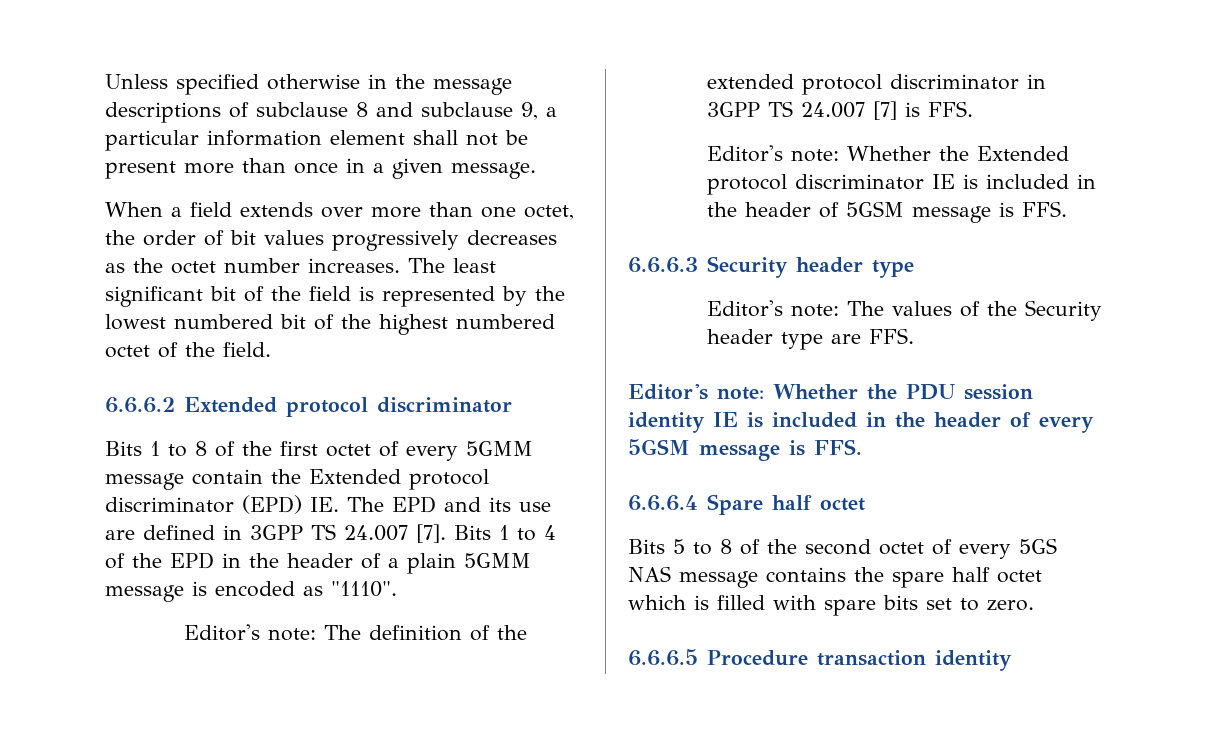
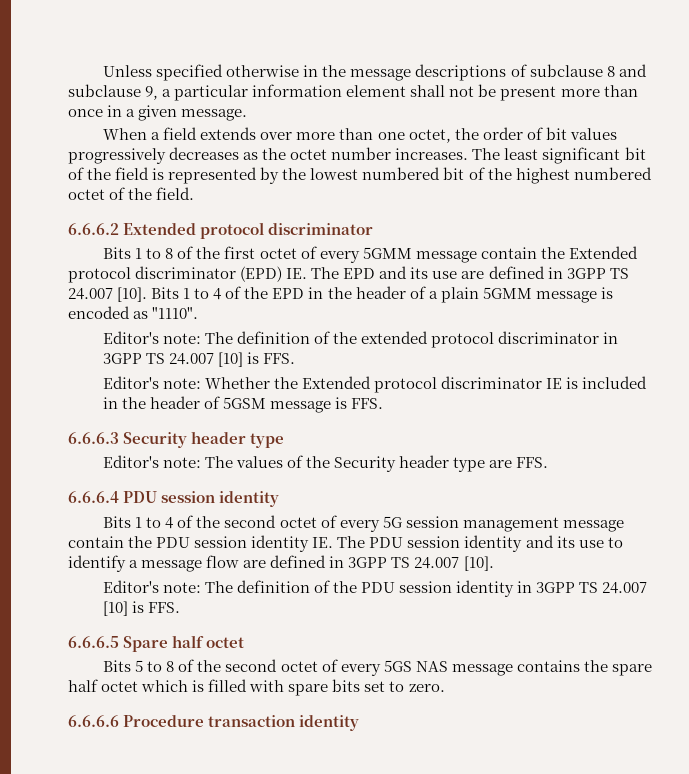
[416,524,446,543] [7]. -> [117,287,148,302] [10].
[872,101,897,120] [7] -> [217,352,243,367] [10]
[628,383,1033,400] [628,412,1094,433] [628,439,862,461] [628,495,698,511] Editor's note: Whether the PDU session identity IE is included in the header of every 5GSM message is FFS. // 6.6.6.4 -> [68,491,280,507] [103,515,624,532] [68,535,623,552] [68,555,494,572] [102,580,648,597] [102,601,180,616] [68,636,119,648] 6.6.6.4 PDU session identity // Bits 1 to 4 of the second octet of every 5G session management message contain the PDU session identity IE. The PDU session identity and its use to identify a message flow are defined in 3GPP TS 24.007 [10]. // Editor's note: The definition of the PDU session identity in 3GPP TS 24.007 [10] is FFS. // 6.6.6.5
[628,649,698,666] 6.6.6.5 -> [68,715,119,727] 6.6.6.6

